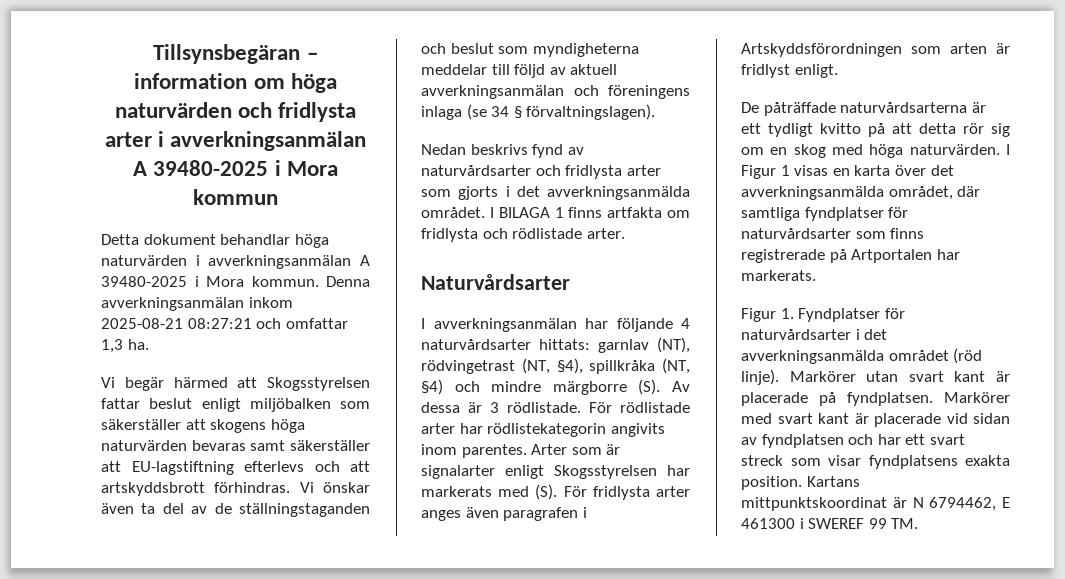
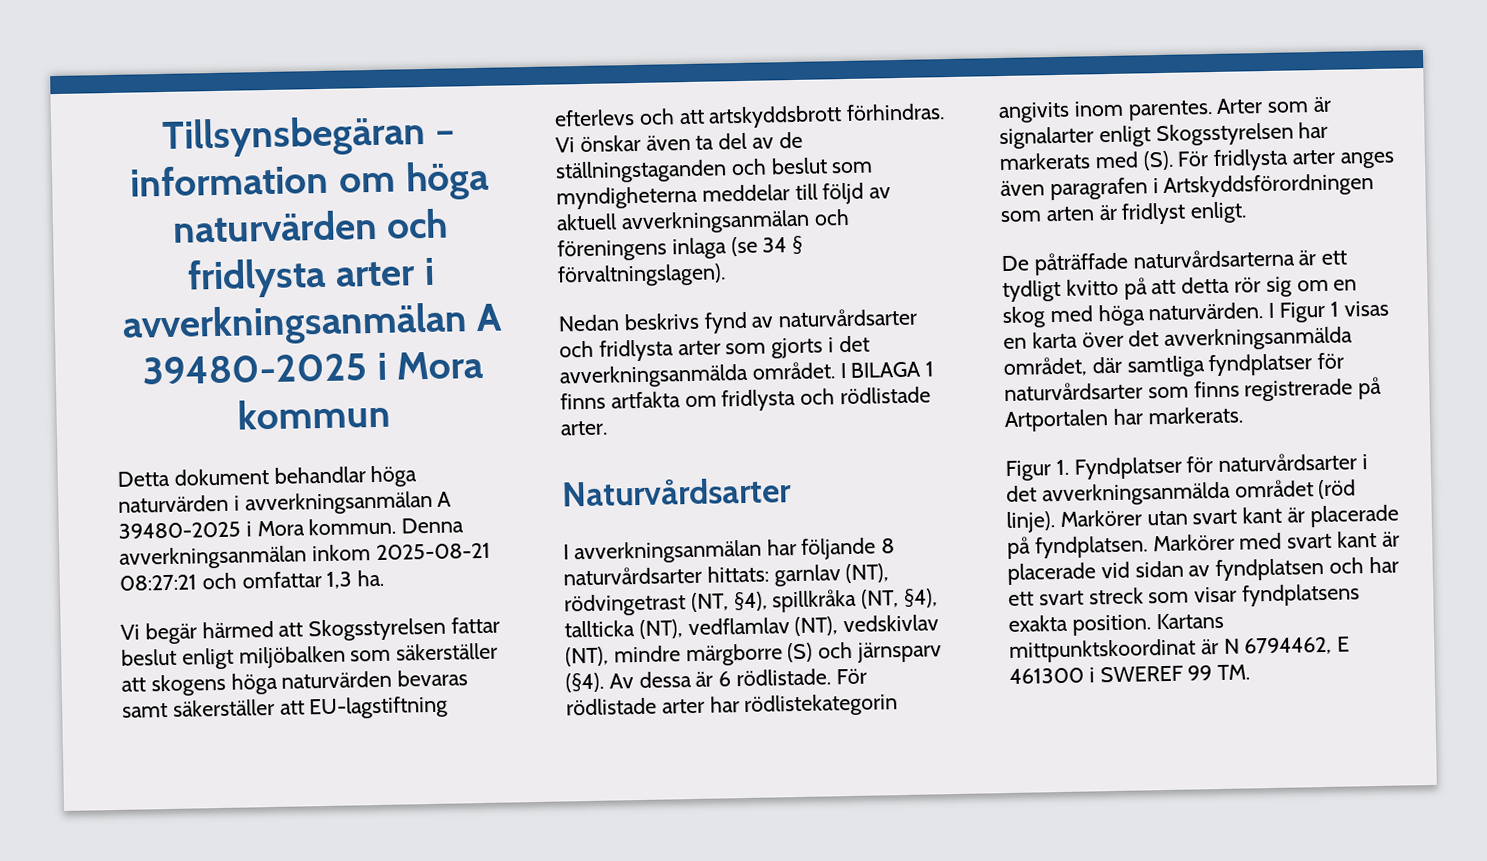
[681,318,690,329] 4 -> [881,538,896,554] 8
[421,379,661,395] §4) och mindre märgborre (S). -> [903,588,938,608] [564,614,940,640] [565,641,943,667] [565,672,604,693] §4), tallticka (NT), vedflamlav (NT), vedskivlav (NT), mindre märgborre (S) och järnsparv (§4).
[490,402,499,413] 3 -> [718,671,732,687] 6

